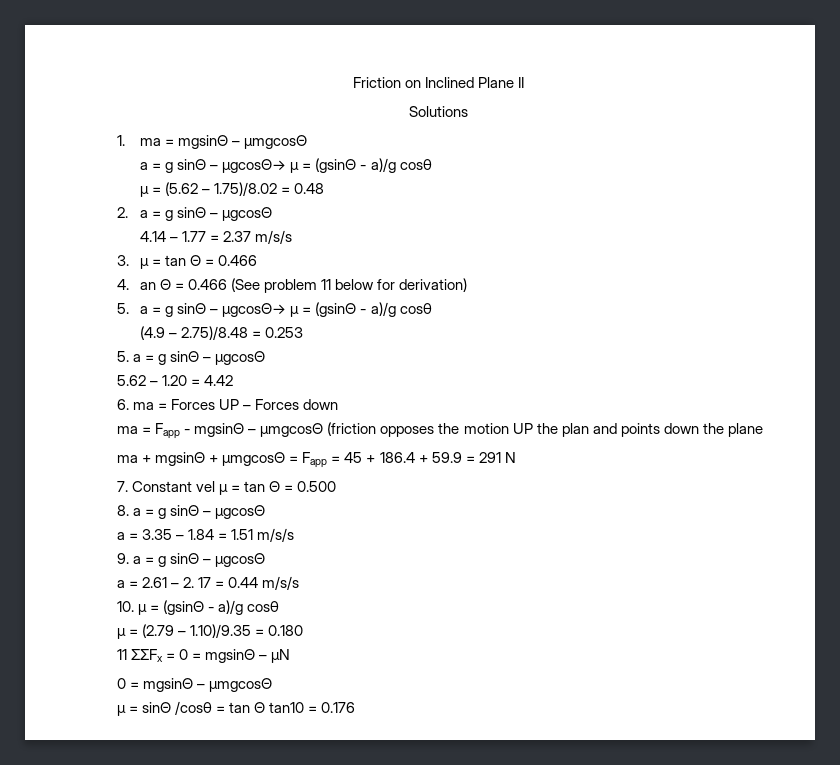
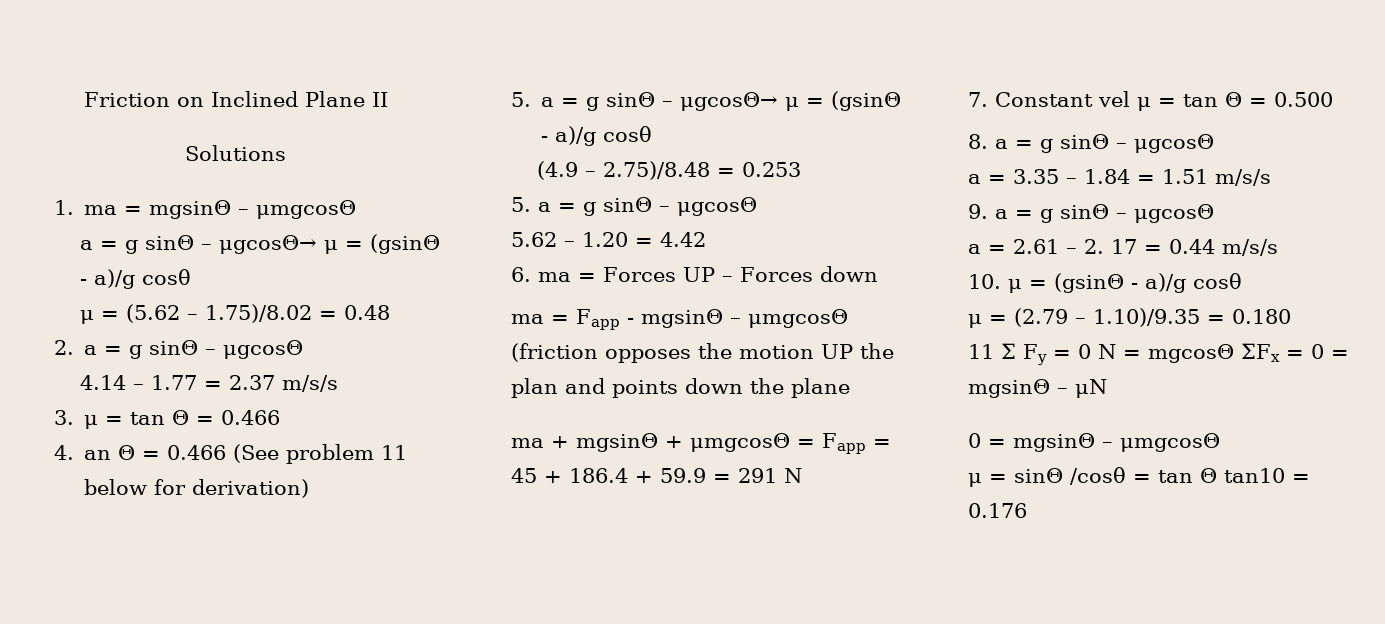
[131,649,164,662] ΣΣFx -> [1000,343,1280,365] Σ Fy = 0 N = mgcosΘ ΣFx

